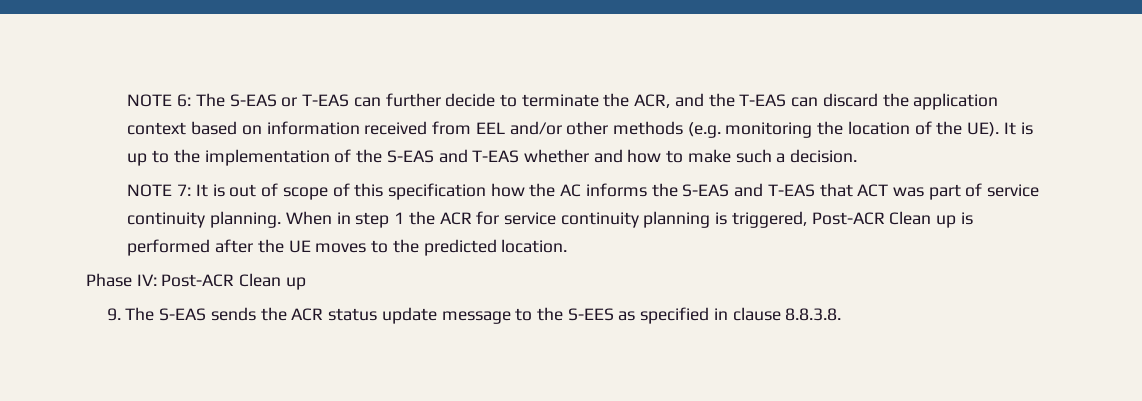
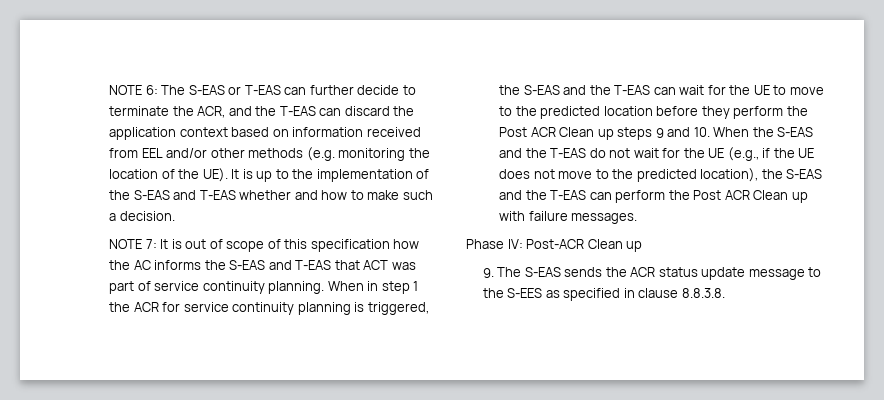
[811,211,973,228] [127,239,568,256] Post-ACR Clean up is performed after the UE moves to the predicted location. -> [499,85,824,95] [499,106,808,119] [499,127,814,140] [499,147,815,161] [499,168,823,182] [499,190,808,203] [499,211,638,224] the S-EAS and the T-EAS can wait for the UE to move to the predicted location before they perform the Post ACR Clean up steps 9 and 10. When the S-EAS and the T-EAS do not wait for the UE (e.g., if the UE does not move to the predicted location), the S-EAS and the T-EAS can perform the Post ACR Clean up with failure messages.

